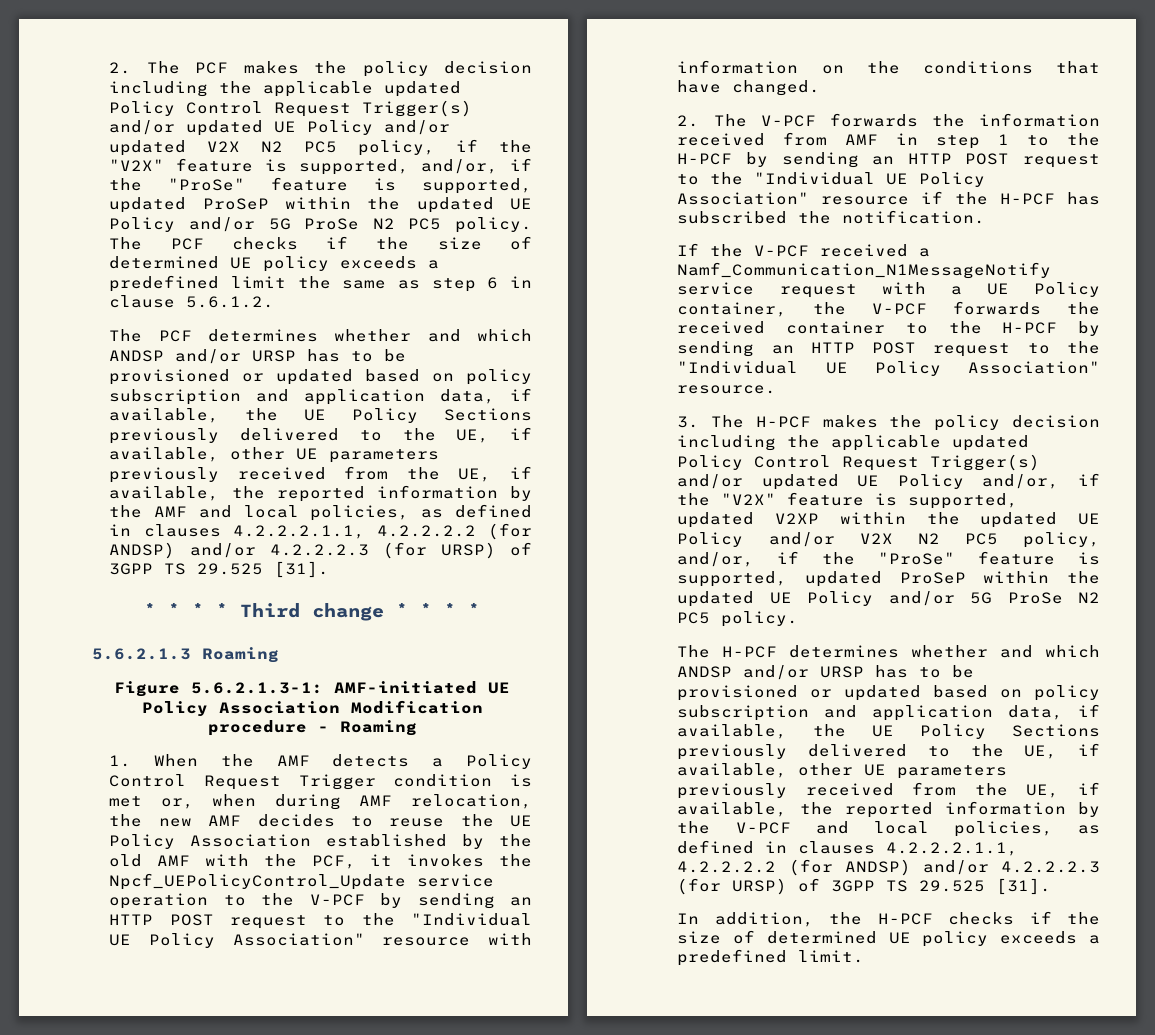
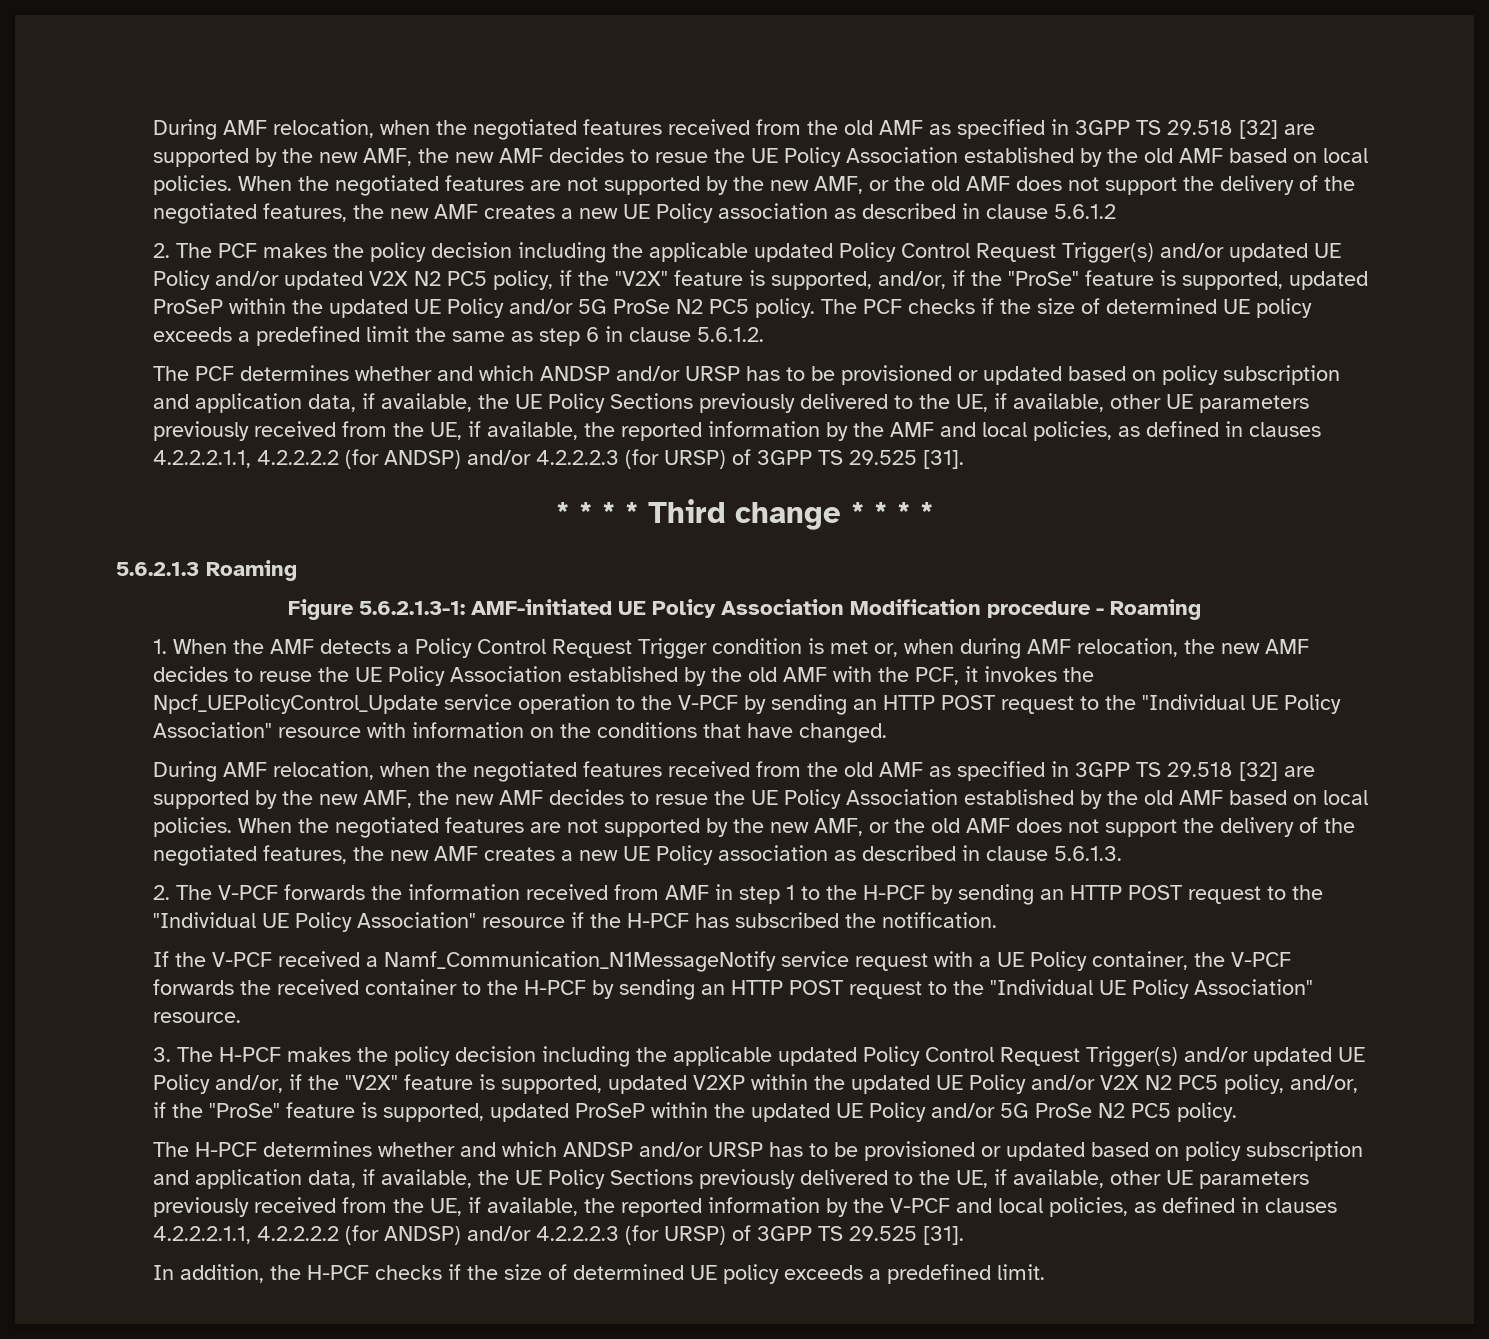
(109, 68) none -> [153,119,1316,140] [153,147,1369,167] [153,175,1356,196] [153,203,1117,224] During AMF relocation, when the negotiated features received from the old AMF as specified in 3GPP TS 29.518 [32] are supported by the new AMF, the new AMF decides to resue the UE Policy Association established by the old AMF based on local policies. When the negotiated features are not supported by the new AMF, or the old AMF does not support the delivery of the negotiated features, the new AMF creates a new UE Policy association as described in clause 5.6.1.2 //
(821, 88) none -> [153,761,1316,782] [153,789,1369,809] [153,817,1356,838] [153,845,1123,866] // During AMF relocation, when the negotiated features received from the old AMF as specified in 3GPP TS 29.518 [32] are supported by the new AMF, the new AMF decides to resue the UE Policy Association established by the old AMF based on local policies. When the negotiated features are not supported by the new AMF, or the old AMF does not support the delivery of the negotiated features, the new AMF creates a new UE Policy association as described in clause 5.6.1.3.

